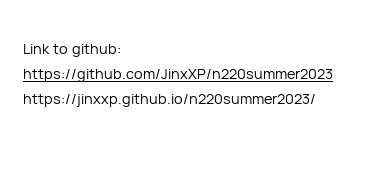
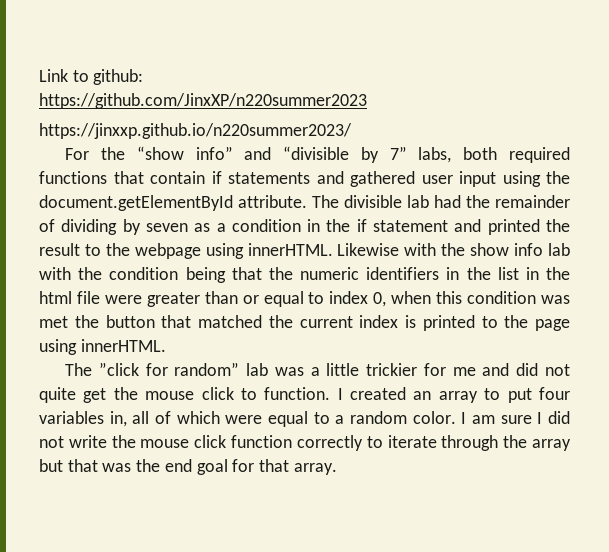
(316, 100) none -> [65,146,570,163] [39,171,570,187] [39,195,570,211] [39,219,571,235] [39,243,571,259] [39,267,571,283] [39,291,570,307] [39,315,570,331] [39,339,166,355] [65,362,570,376] [39,387,570,403] [39,411,571,427] [39,435,571,451] [39,459,337,475] // For the “show info” and “divisible by 7” labs, both required functions that contain if statements and gathered user input using the document.getElementById attribute. The divisible lab had the remainder of dividing by seven as a condition in the if statement and printed the result to the webpage using innerHTML. Likewise with the show info lab with the condition being that the numeric identifiers in the list in the html file were greater than or equal to index 0, when this condition was met the button that matched the current index is printed to the page using innerHTML. // The ”click for random” lab was a little trickier for me and did not quite get the mouse click to function. I created an array to put four variables in, all of which were equal to a random color. I am sure I did not write the mouse click function correctly to iterate through the array but that was the end goal for that array.

